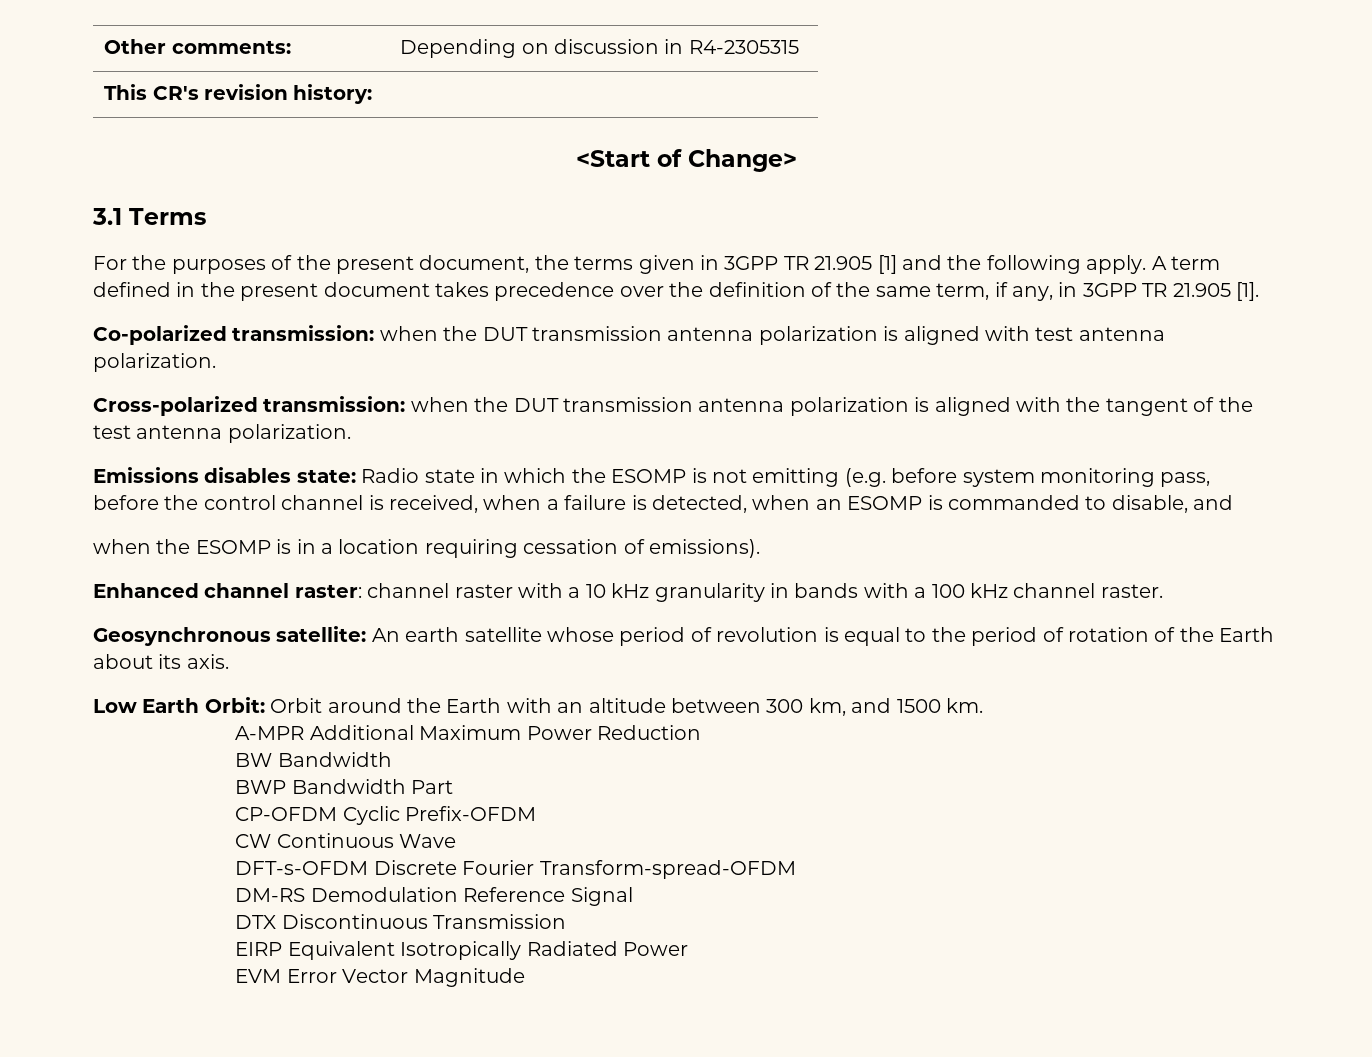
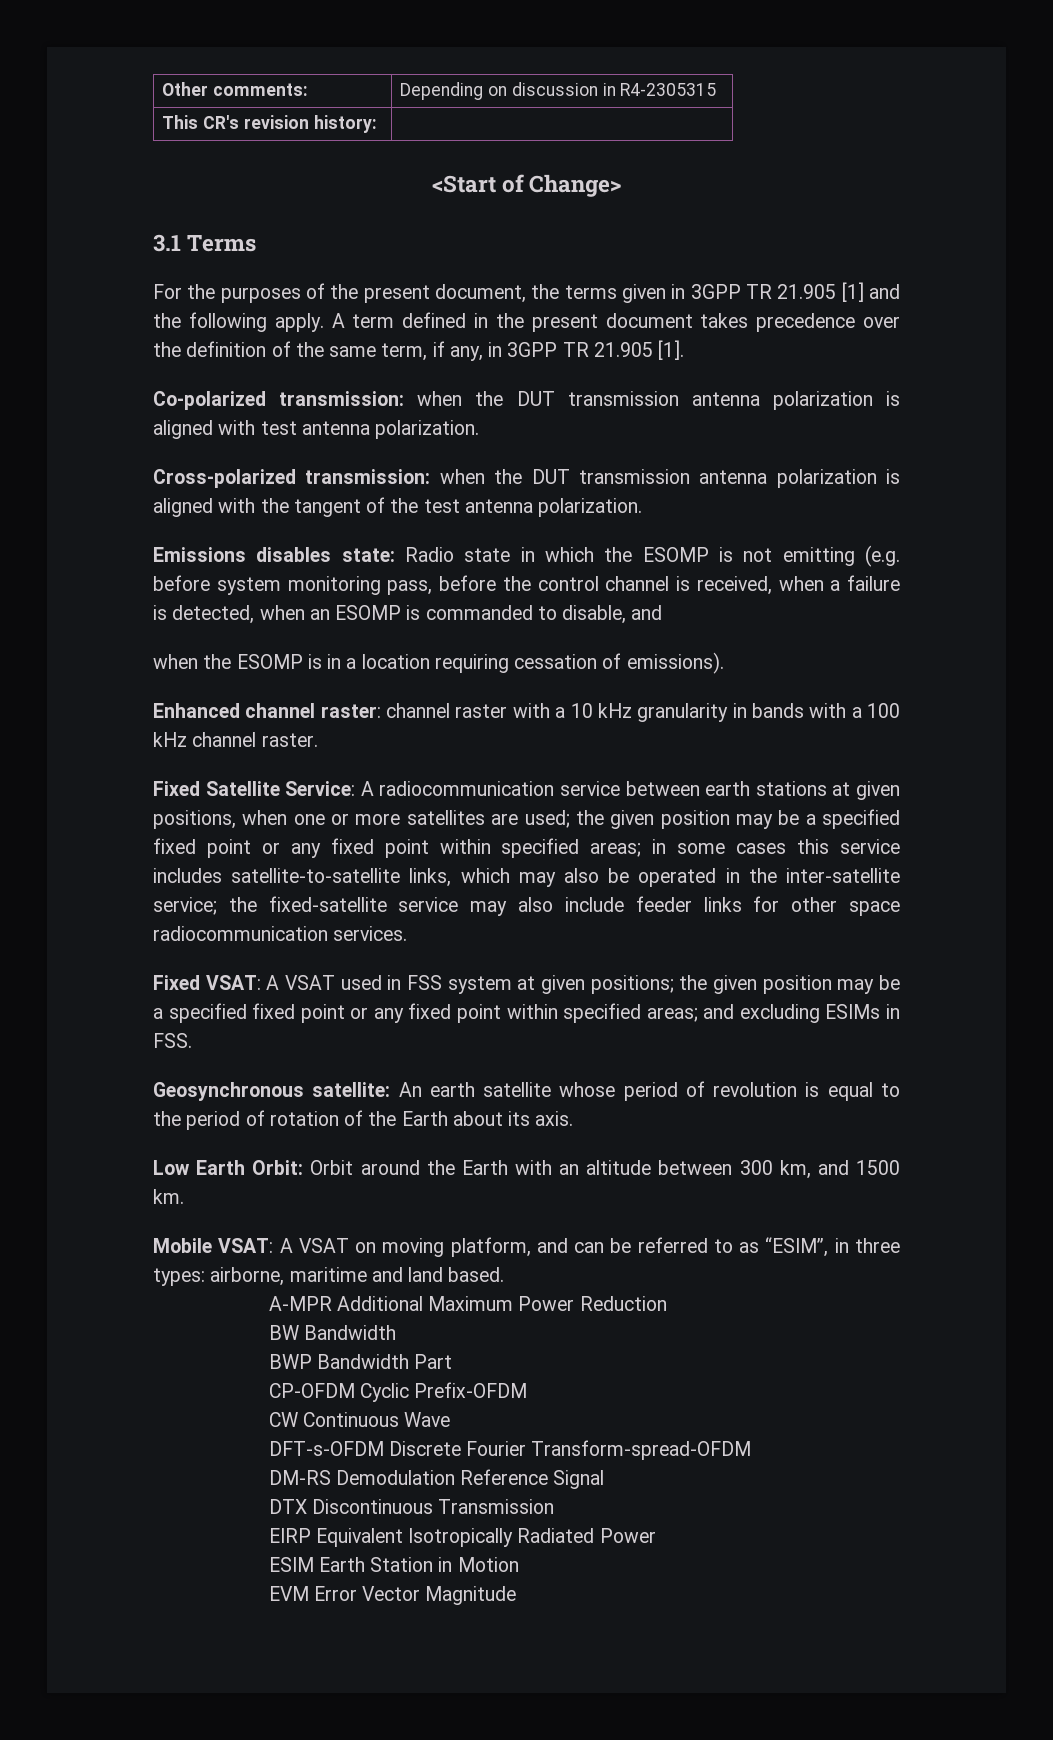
(1163, 591) none -> [153,781,901,800] [153,809,900,829] [153,838,900,858] [153,868,900,887] [153,896,901,916] [153,926,408,941] [153,975,900,994] [153,1003,900,1023] [153,1033,192,1048] // Fixed Satellite Service: A radiocommunication service between earth stations at given positions, when one or more satellites are used; the given position may be a specified fixed point or any fixed point within specified areas; in some cases this service includes satellite-to-satellite links, which may also be operated in the inter-satellite service; the fixed-satellite service may also include feeder links for other space radiocommunication services. // Fixed VSAT: A VSAT used in FSS system at given positions; the given position may be a specified fixed point or any fixed point within specified areas; and excluding ESIMs in FSS.
(983, 705) none -> [153,1237,900,1257] [153,1267,505,1286] // Mobile VSAT: A VSAT on moving platform, and can be referred to as “ESIM”, in three types: airborne, maritime and land based.
(688, 949) none -> [268,1557,519,1572] // ESIM Earth Station in Motion

